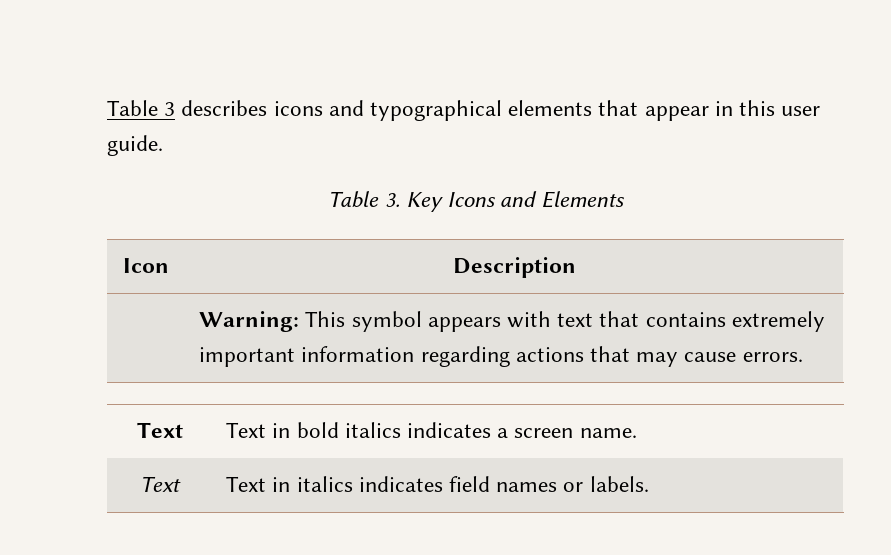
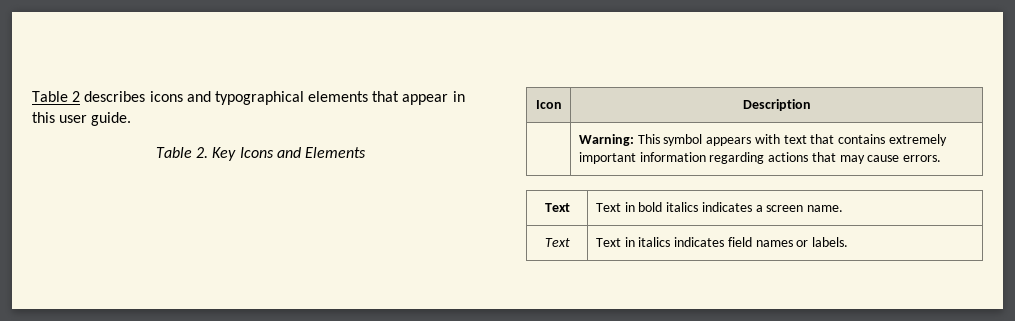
[107,100,176,116] Table 3 -> [32,91,81,102] Table 2
[384,193,400,207] 3. -> [196,147,209,158] 2.

